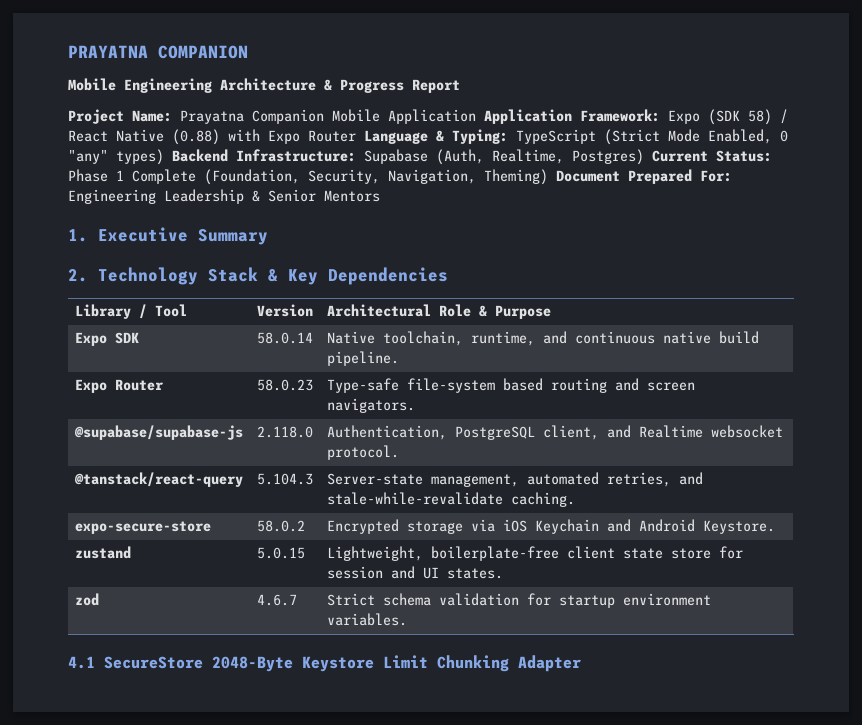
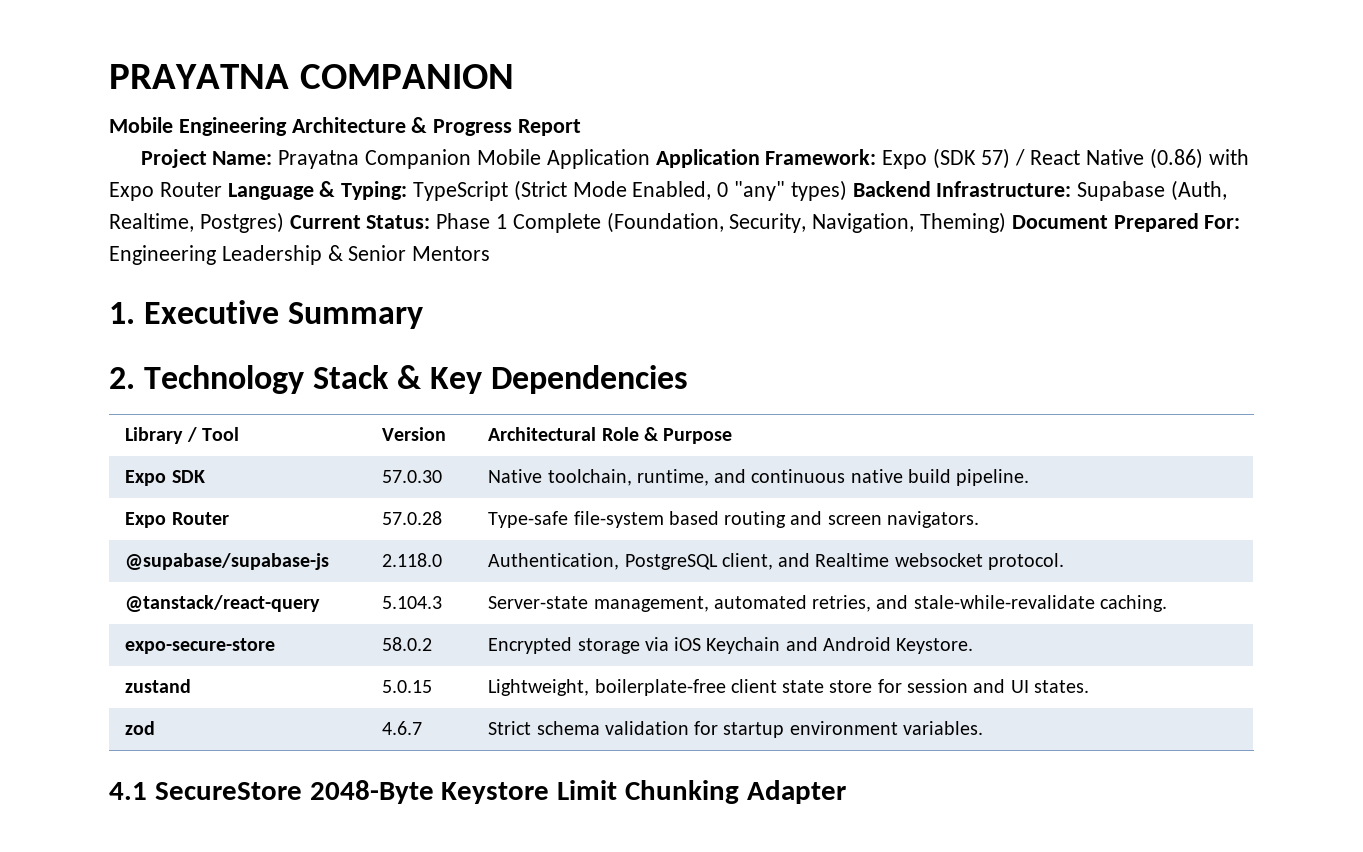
[748,109,772,125] 58) -> [980,148,1010,169] 57)
[172,129,220,145] (0.88) -> [1149,148,1203,169] (0.86)
[256,332,313,344] 58.0.14 -> [382,470,443,483] 57.0.30
[256,379,313,391] 58.0.23 -> [382,511,443,525] 57.0.28

